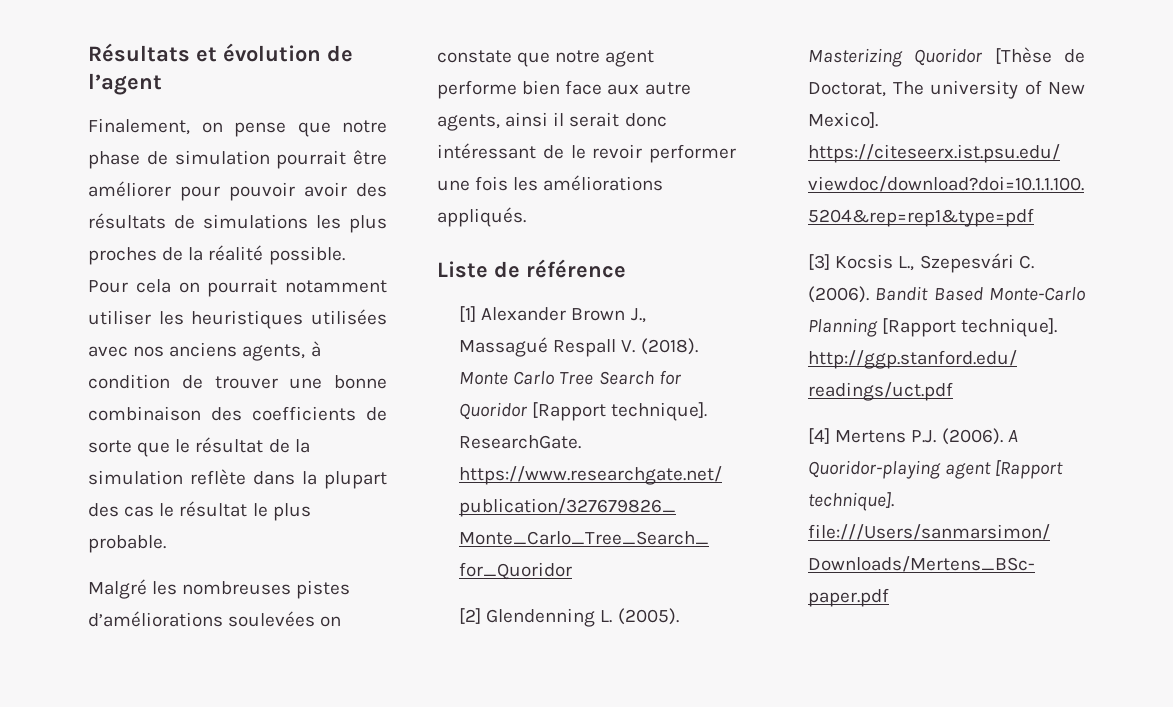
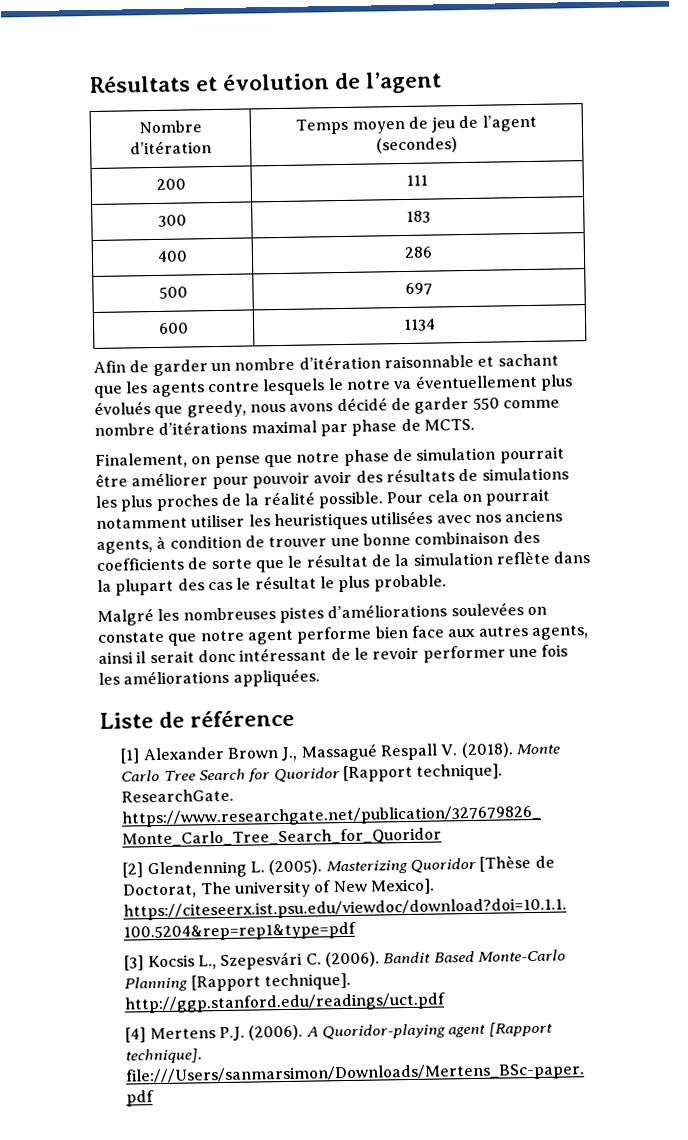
(162, 84) none -> [138,120,202,134] [130,140,212,155] [295,114,537,135] [376,137,458,154] [156,178,186,190] [406,174,428,186] [157,214,187,227] [405,210,431,223] [157,250,188,262] [404,246,432,258] [158,286,188,299] [405,282,433,295] [159,322,189,334] [403,318,436,332] [93,353,559,377] [94,373,573,398] [94,396,560,419] [94,418,475,437] // Nombre d’itération | Temps moyen de jeu de l’agent (secondes) // 200 | 111 // 300 | 183 // 400 | 286 // 500 | 697 // 600 | 1134 // Afin de garder un nombre d’itération raisonnable et sachant que les agents contre lesquels le notre va éventuellement plus évolués que greedy, nous avons décidé de garder 550 comme nombre d’itérations maximal par phase de MCTS.
[644,82,691,95] autre -> [477,626,529,637] autres
[437,207,526,227] appliqués. -> [232,668,320,687] appliquées.

